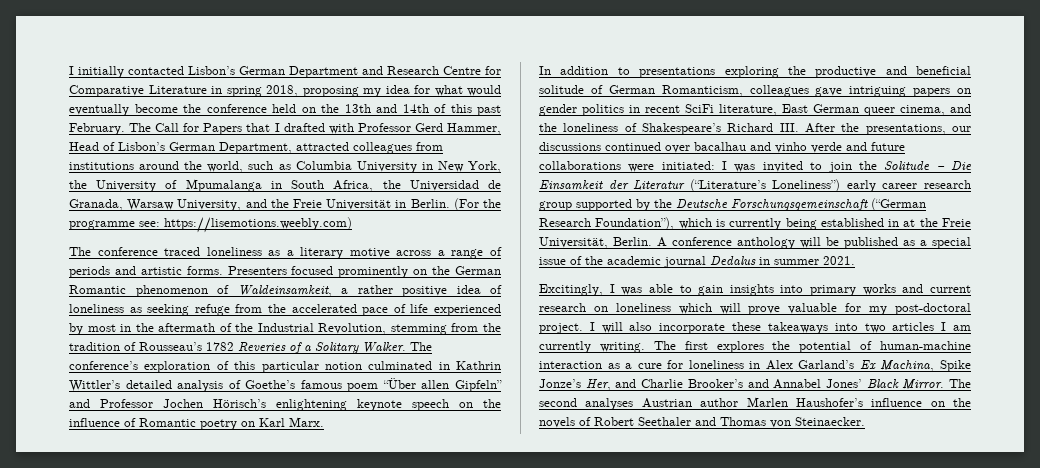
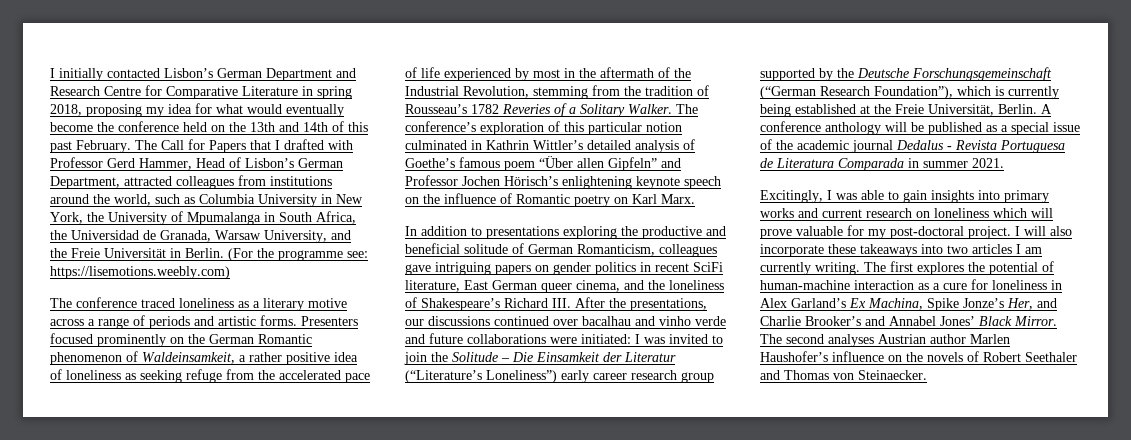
[888,219,900,227] in -> (856, 109) none
(756, 260) none -> [947,140,1065,153] [760,158,904,171] - Revista Portuguesa de Literatura Comparada

